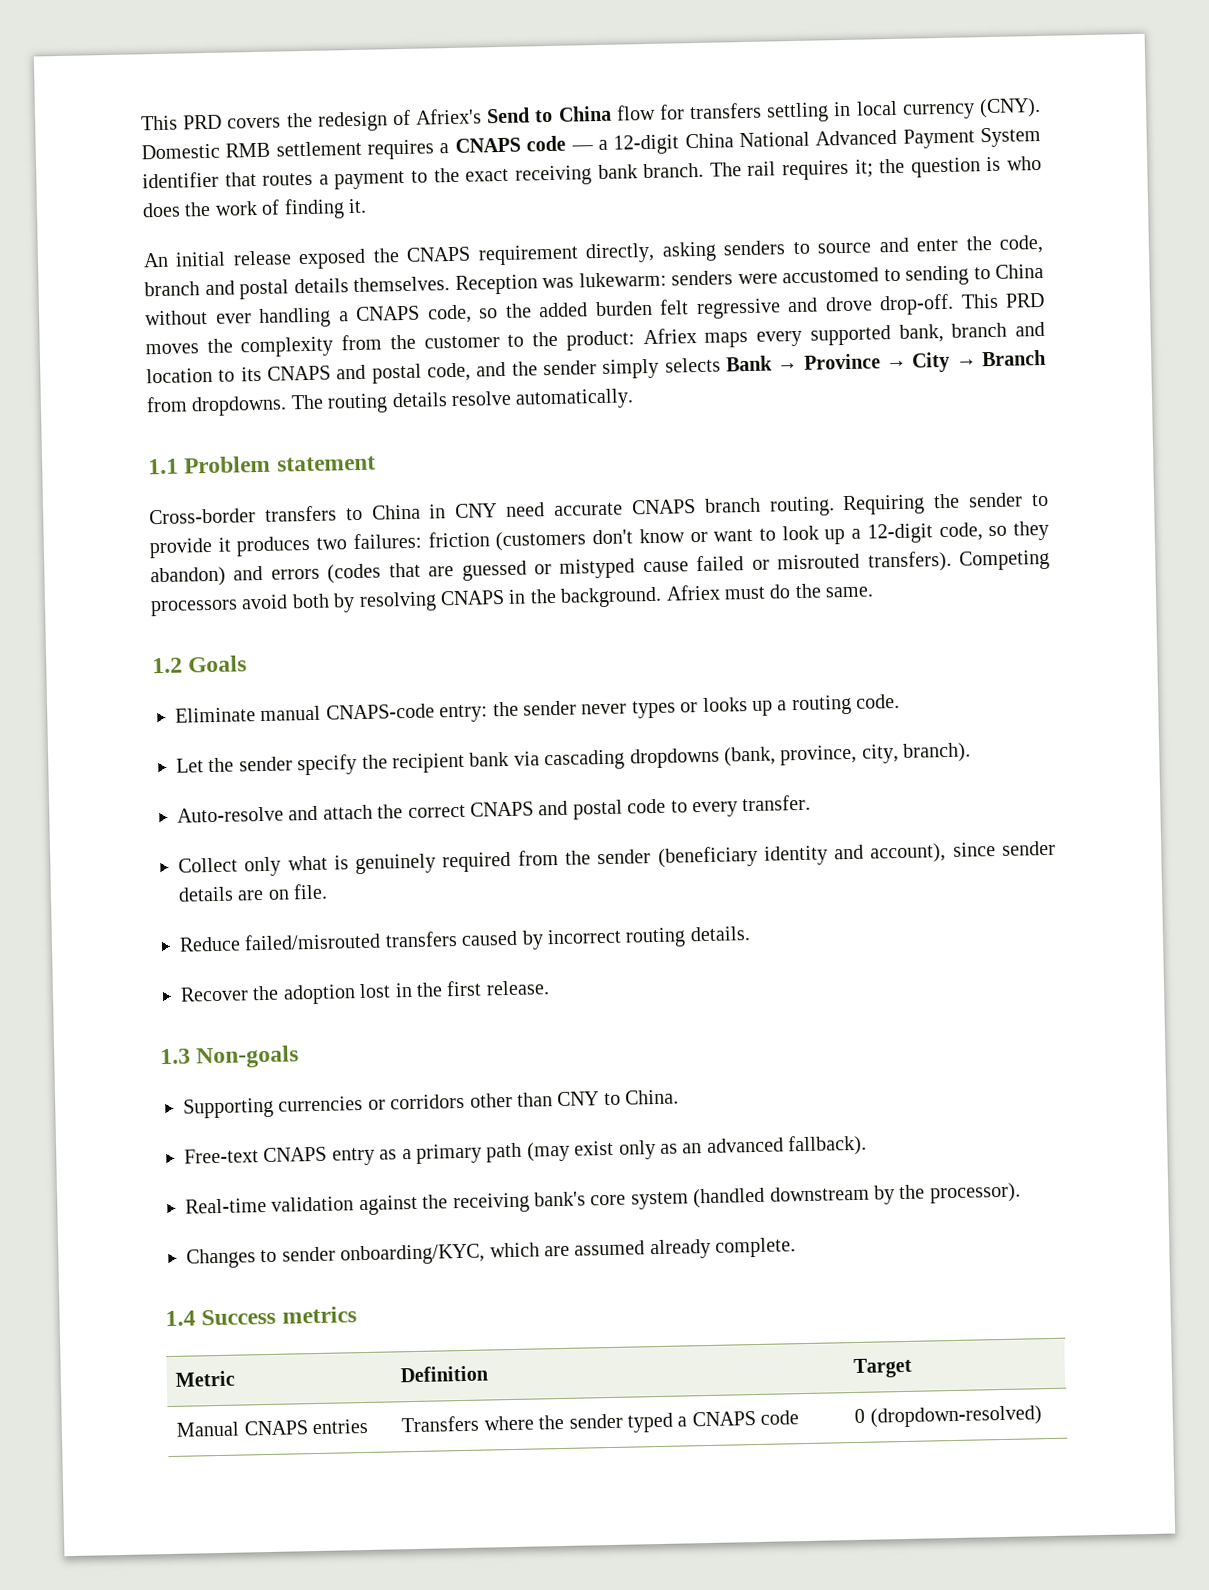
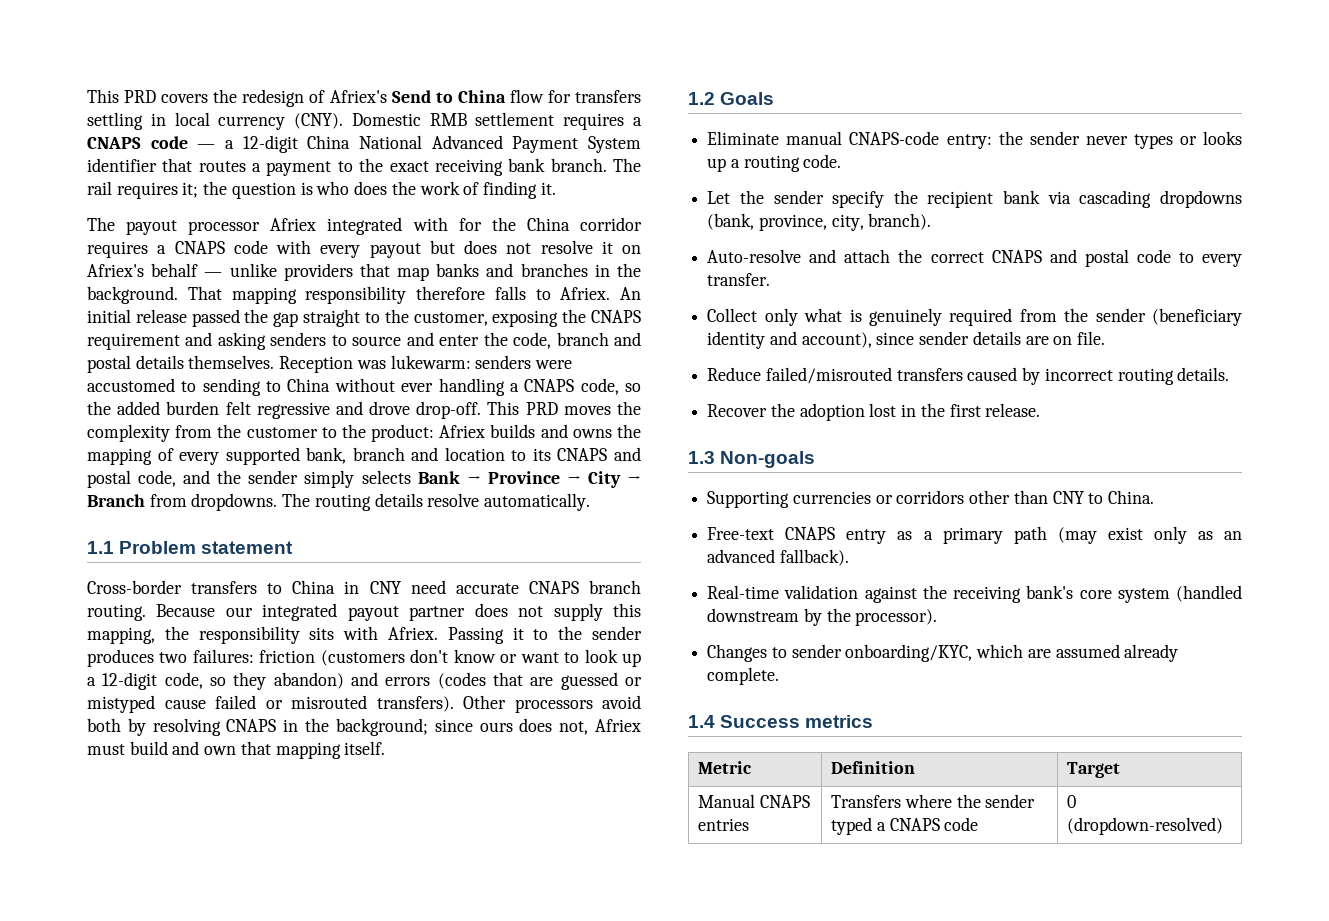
[143,248,367,270] An initial release exposed -> [87,217,642,235] [87,240,641,258] [87,263,641,281] [87,286,641,304] [87,309,559,327] The payout processor Afriex integrated with for the China corridor requires a CNAPS code with every payout but does not resolve it on Afriex's behalf — unlike providers that map banks and branches in the background. That mapping responsibility therefore falls to Afriex. An initial release passed the gap straight to the customer, exposing
[585,242,656,264] directly, -> [185,332,213,346] and
[704,331,749,348] maps -> [490,424,641,438] [87,448,174,465] builds and owns the mapping of
[842,492,1049,516] [149,537,231,559] Requiring the sender to provide it -> [156,603,642,621] [87,626,642,644] Because our integrated payout partner does not supply this mapping, the responsibility sits with Afriex. Passing it to the sender
[959,549,1050,571] Competing -> [463,695,506,709] Other
[560,583,875,608] background. Afriex must do the same. -> [335,718,641,736] [87,741,386,759] background; since ours does not, Afriex must build and own that mapping itself.

